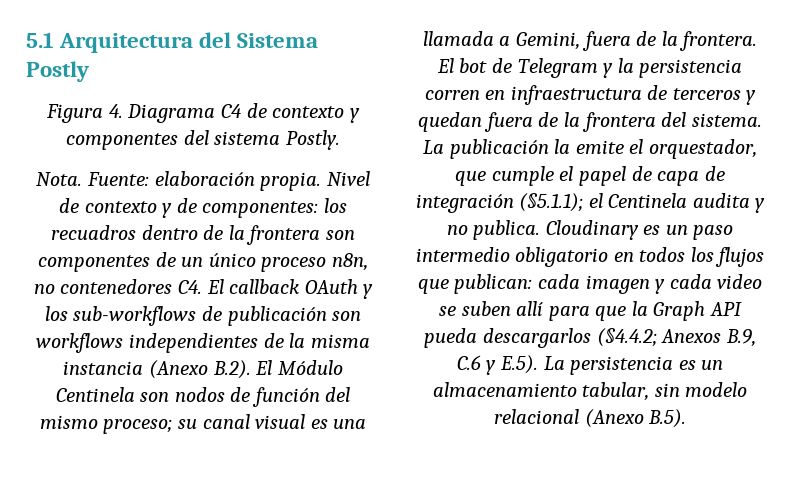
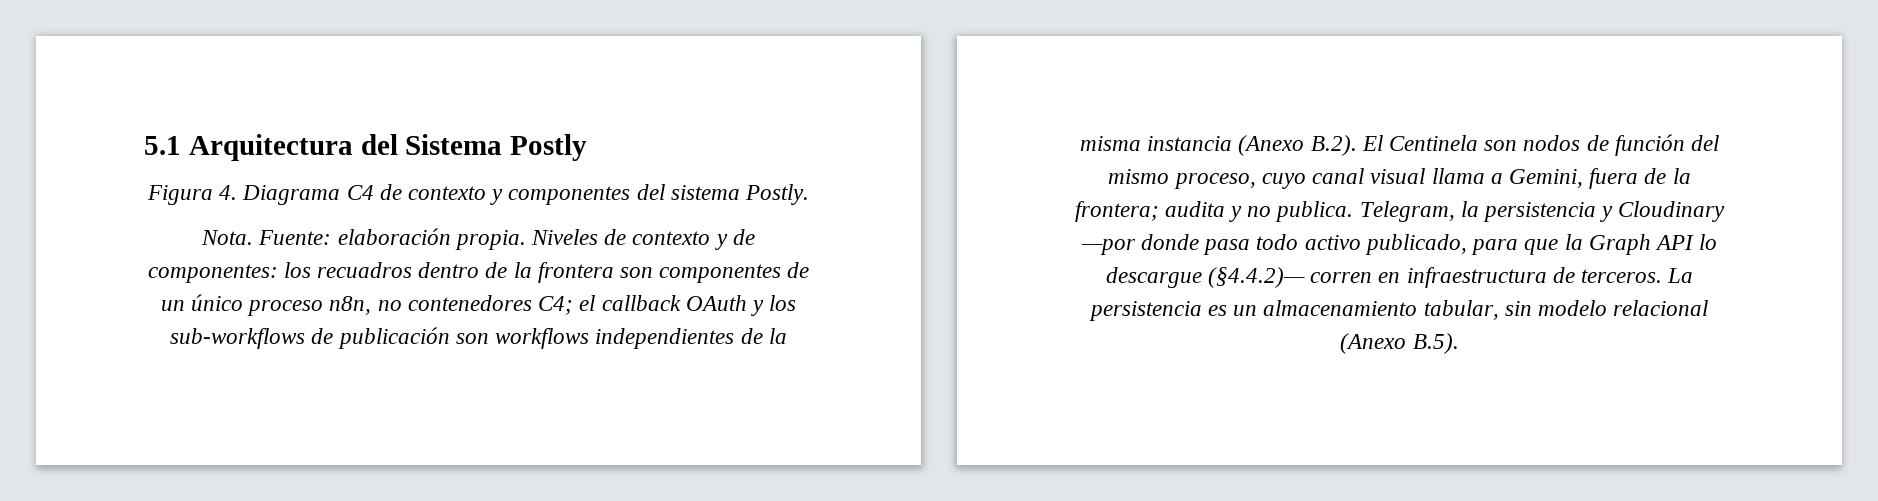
[326,171,370,186] Nivel -> [531,229,598,245] Niveles
[177,279,224,294] C4. El -> [538,295,596,315] C4; el
[277,360,343,375] Módulo -> (1383, 143) none
[103,414,367,434] [422,31,494,46] proceso; su canal visual es una llamada -> [1173,168,1485,189] proceso, cuyo canal visual llama
[679,31,758,51] [436,58,743,78] [424,85,757,105] [418,112,762,132] [423,139,757,159] [455,166,725,186] [415,193,766,213] [446,220,734,240] [415,247,765,267] [417,274,763,294] [439,301,544,316] frontera. El bot de Telegram y la persistencia corren en infraestructura de terceros y quedan fuera de la frontera del sistema. La publicación la emite el orquestador, que cumple el papel de capa de integración (§5.1.1); el Centinela audita y no publica. Cloudinary es un paso intermedio obligatorio en todos los flujos que publican: cada imagen y cada video se suben allí -> [1074,201,1726,222] [1080,234,1467,255] frontera; audita y no publica. Telegram, la persistencia y Cloudinary —por donde pasa todo activo publicado,
[424,328,756,348] [456,355,538,375] pueda descargarlos (§4.4.2; Anexos B.9, C.6 y E.5). -> [1699,234,1718,250] [1105,267,1663,288] lo descargue (§4.4.2)— corren en infraestructura de terceros.

